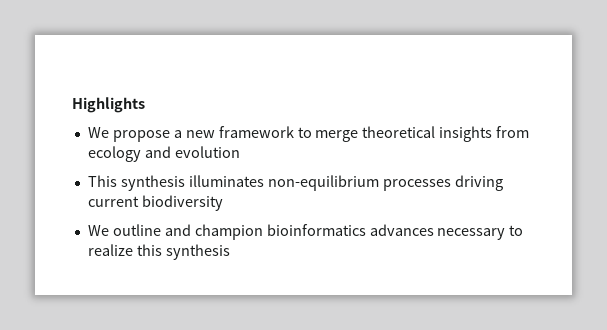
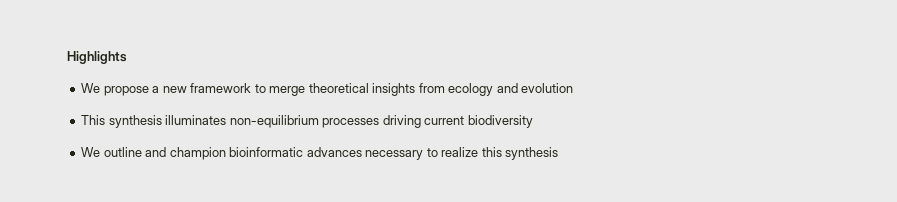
[266,224,366,236] bioinformatics -> [229,147,304,157] bioinformatic

